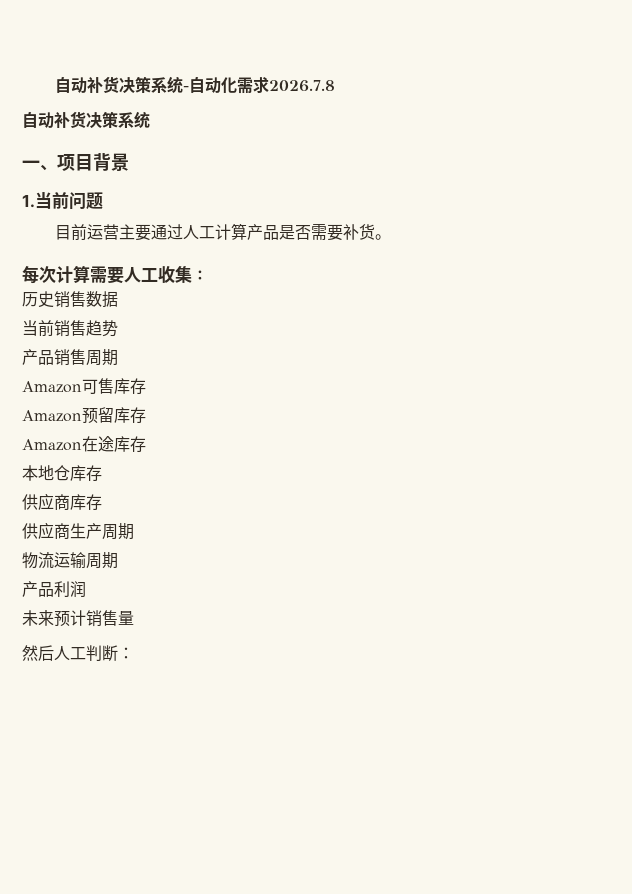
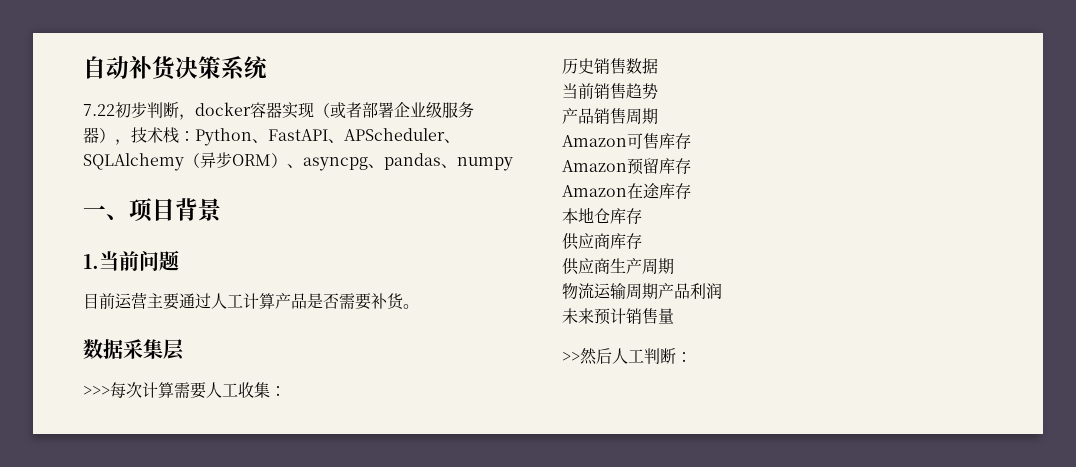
[54,76,335,94] [22,111,150,129] 自动补货决策系统-自动化需求2026.7.8 // 自动补货决策系统 -> [83,56,268,81] [83,102,474,120] [83,127,460,146] [83,152,513,171] 自动补货决策系统 // 7.22初步判断，docker容器实现（或者部署企业级服务器），技术栈：Python、FastAPI、APScheduler、SQLAlchemy（异步ORM）、asyncpg、pandas、numpy
(391, 237) none -> [83,339,184,360] [83,386,110,396] 数据采集层 // >>>
(118, 560) // -> (658, 291) none
(134, 618) none -> [562,352,580,362] >>

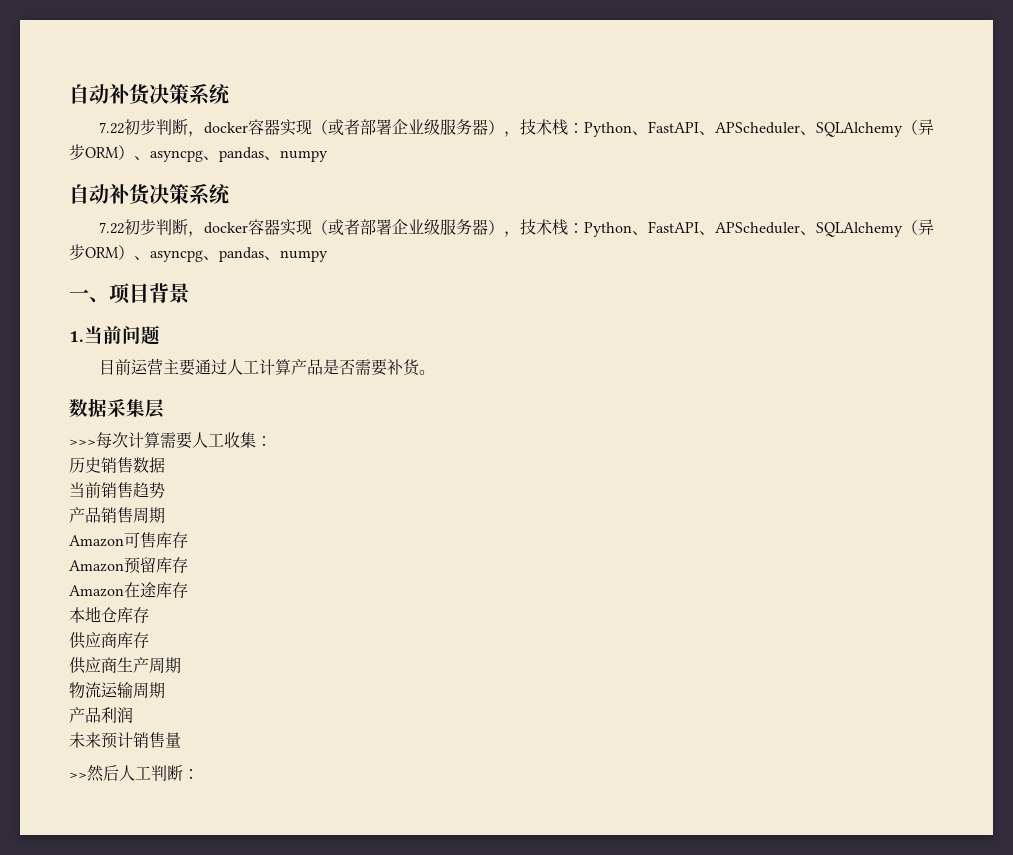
(513, 164) none -> [69,183,230,206] [98,219,934,237] [69,244,328,262] // 自动补货决策系统 // 7.22初步判断，docker容器实现（或者部署企业级服务器），技术栈：Python、FastAPI、APScheduler、SQLAlchemy（异步ORM）、asyncpg、pandas、numpy
(658, 291) none -> (165, 690) //

